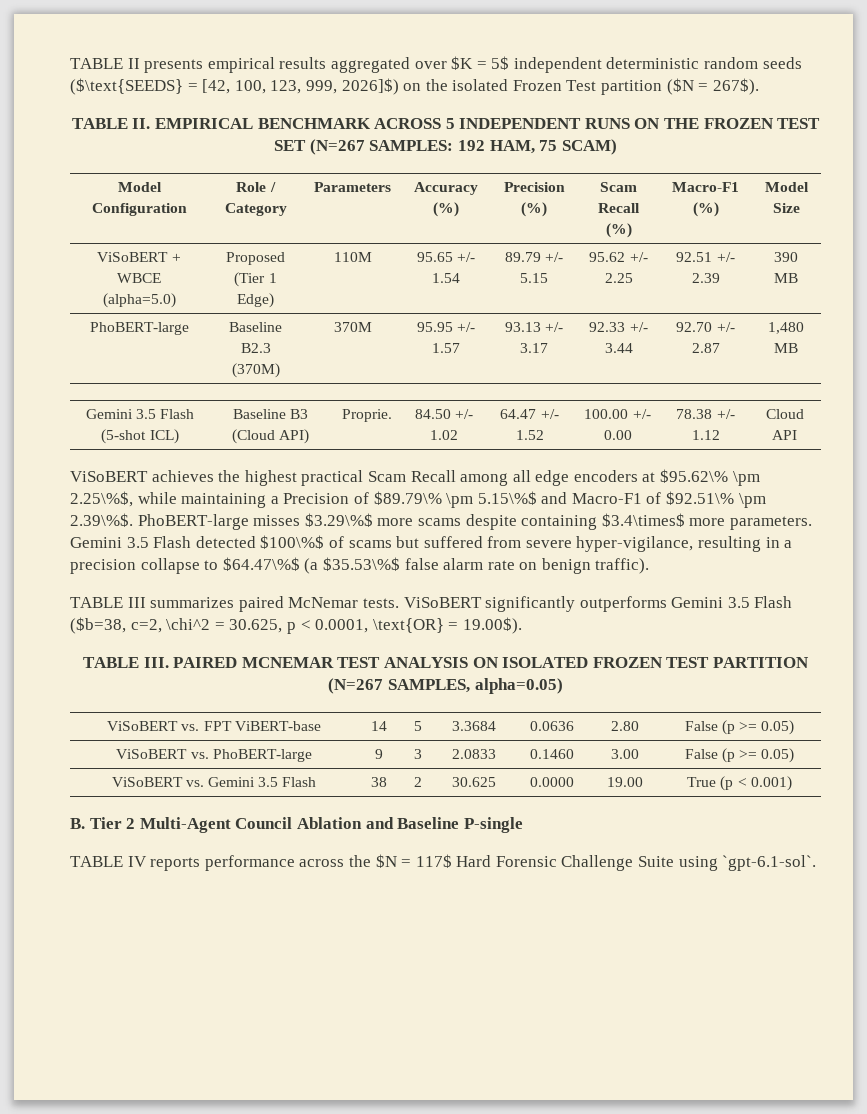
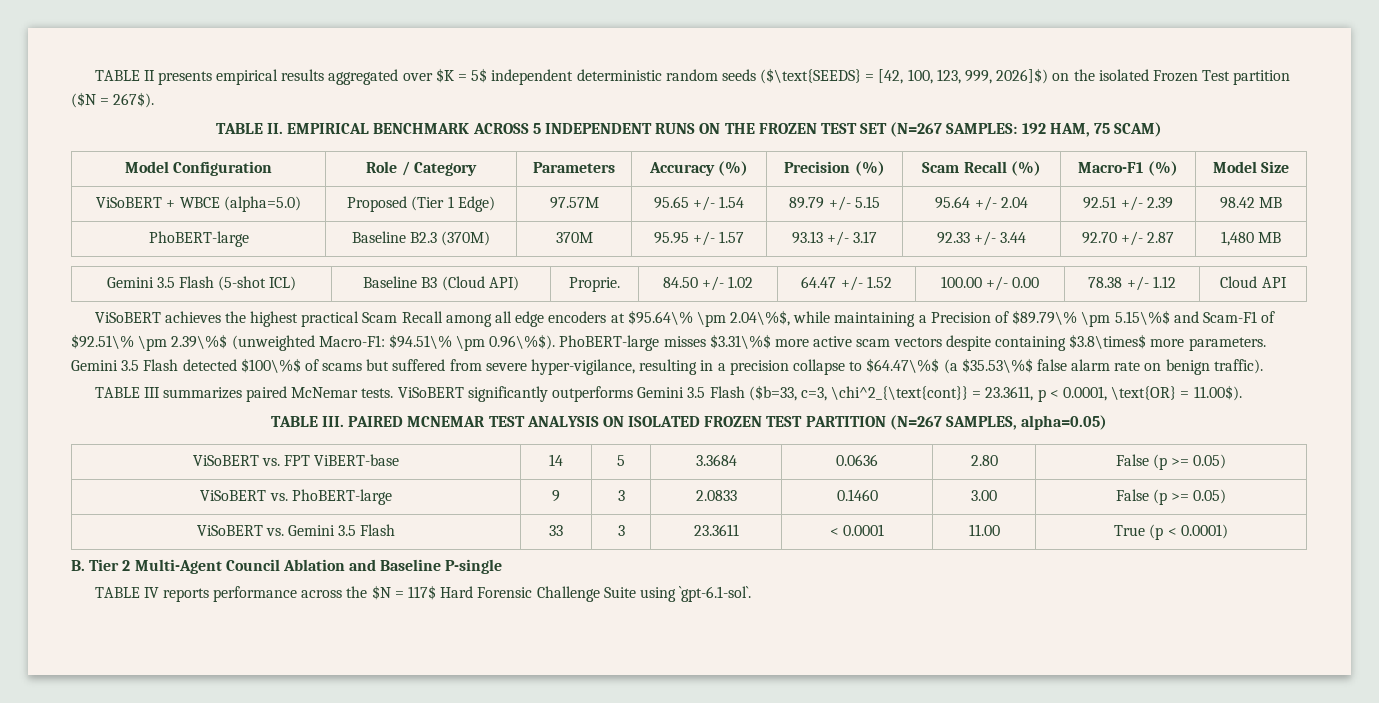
[333,252,372,262] 110M -> [549,197,599,209] 97.57M
[589,252,648,262] [604,273,633,283] 95.62 +/- 2.25 -> [935,196,1028,211] 95.64 +/- 2.04
[774,252,798,262] 390 -> [1219,197,1255,209] 98.42
[660,469,760,486] [70,491,133,507] $95.62\% \pm 2.25\%$, -> [627,310,791,327] $95.64\% \pm 2.04\%$,
[571,493,642,504] Macro-F1 -> [1202,311,1257,323] Scam-F1
[70,513,461,530] 2.39\%$. PhoBERT-large misses $3.29\%$ more scams -> [171,334,942,351] 2.39\%$ (unweighted Macro-F1: $94.51\% \pm 0.96\%$). PhoBERT-large misses $3.31\%$ more active scam vectors
[601,513,685,527] $3.4\times$ -> [1069,334,1147,349] $3.8\times$
[70,617,283,634] ($b=38, c=2, \chi^2 = 30.625, -> [748,385,1034,401] ($b=33, c=3, \chi^2_{\text{cont}} = 23.3611,
[462,617,522,634] 19.00$). -> [1193,385,1242,401] 11.00$).
[371,777,387,787] [414,777,422,787] [452,777,496,787] [529,777,574,787] [606,777,643,787] 38 | 2 | 30.625 | 0.0000 | 19.00 -> [549,525,563,536] [617,525,625,536] [693,524,739,536] [829,524,885,536] [968,524,1000,536] 33 | 3 | 23.3611 | < 0.0001 | 11.00
[750,776,792,791] 0.001) -> [1180,524,1228,539] 0.0001)

